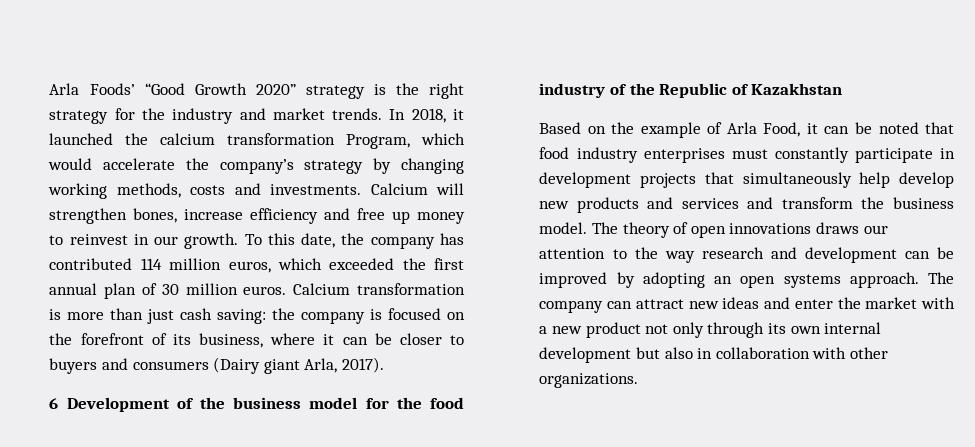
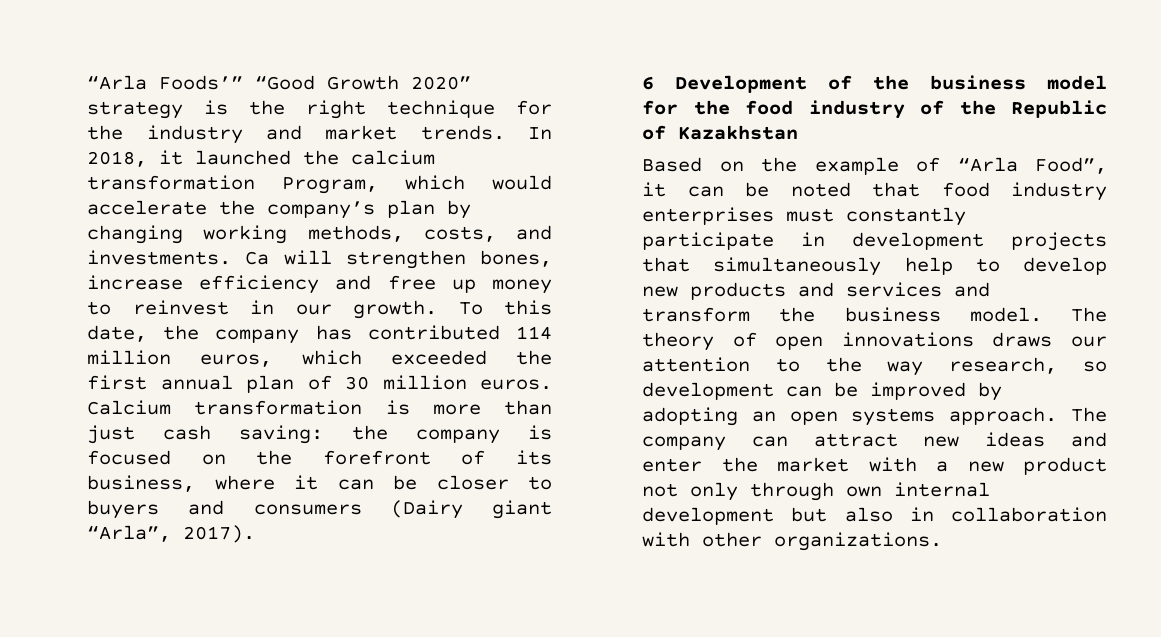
[49,83,135,95] Arla Foods’ -> [87,75,244,90] “Arla Foods’”
[49,110,109,124] strategy -> [387,100,496,118] technique
[304,160,364,174] strategy -> [387,200,436,218] plan
[190,185,226,195] costs -> [423,226,496,242] costs,
[370,183,428,195] Calcium -> [245,251,270,265] Ca
[304,358,338,373] Arla, -> [87,525,172,542] “Arla”,
[726,122,801,137] Arla Food, -> [957,157,1107,174] “Arla Food”,
(891, 180) none -> [975,258,1000,272] to
[701,247,797,259] research and -> [949,357,1107,374] research, so
[767,323,786,334] its -> (835, 491) none

